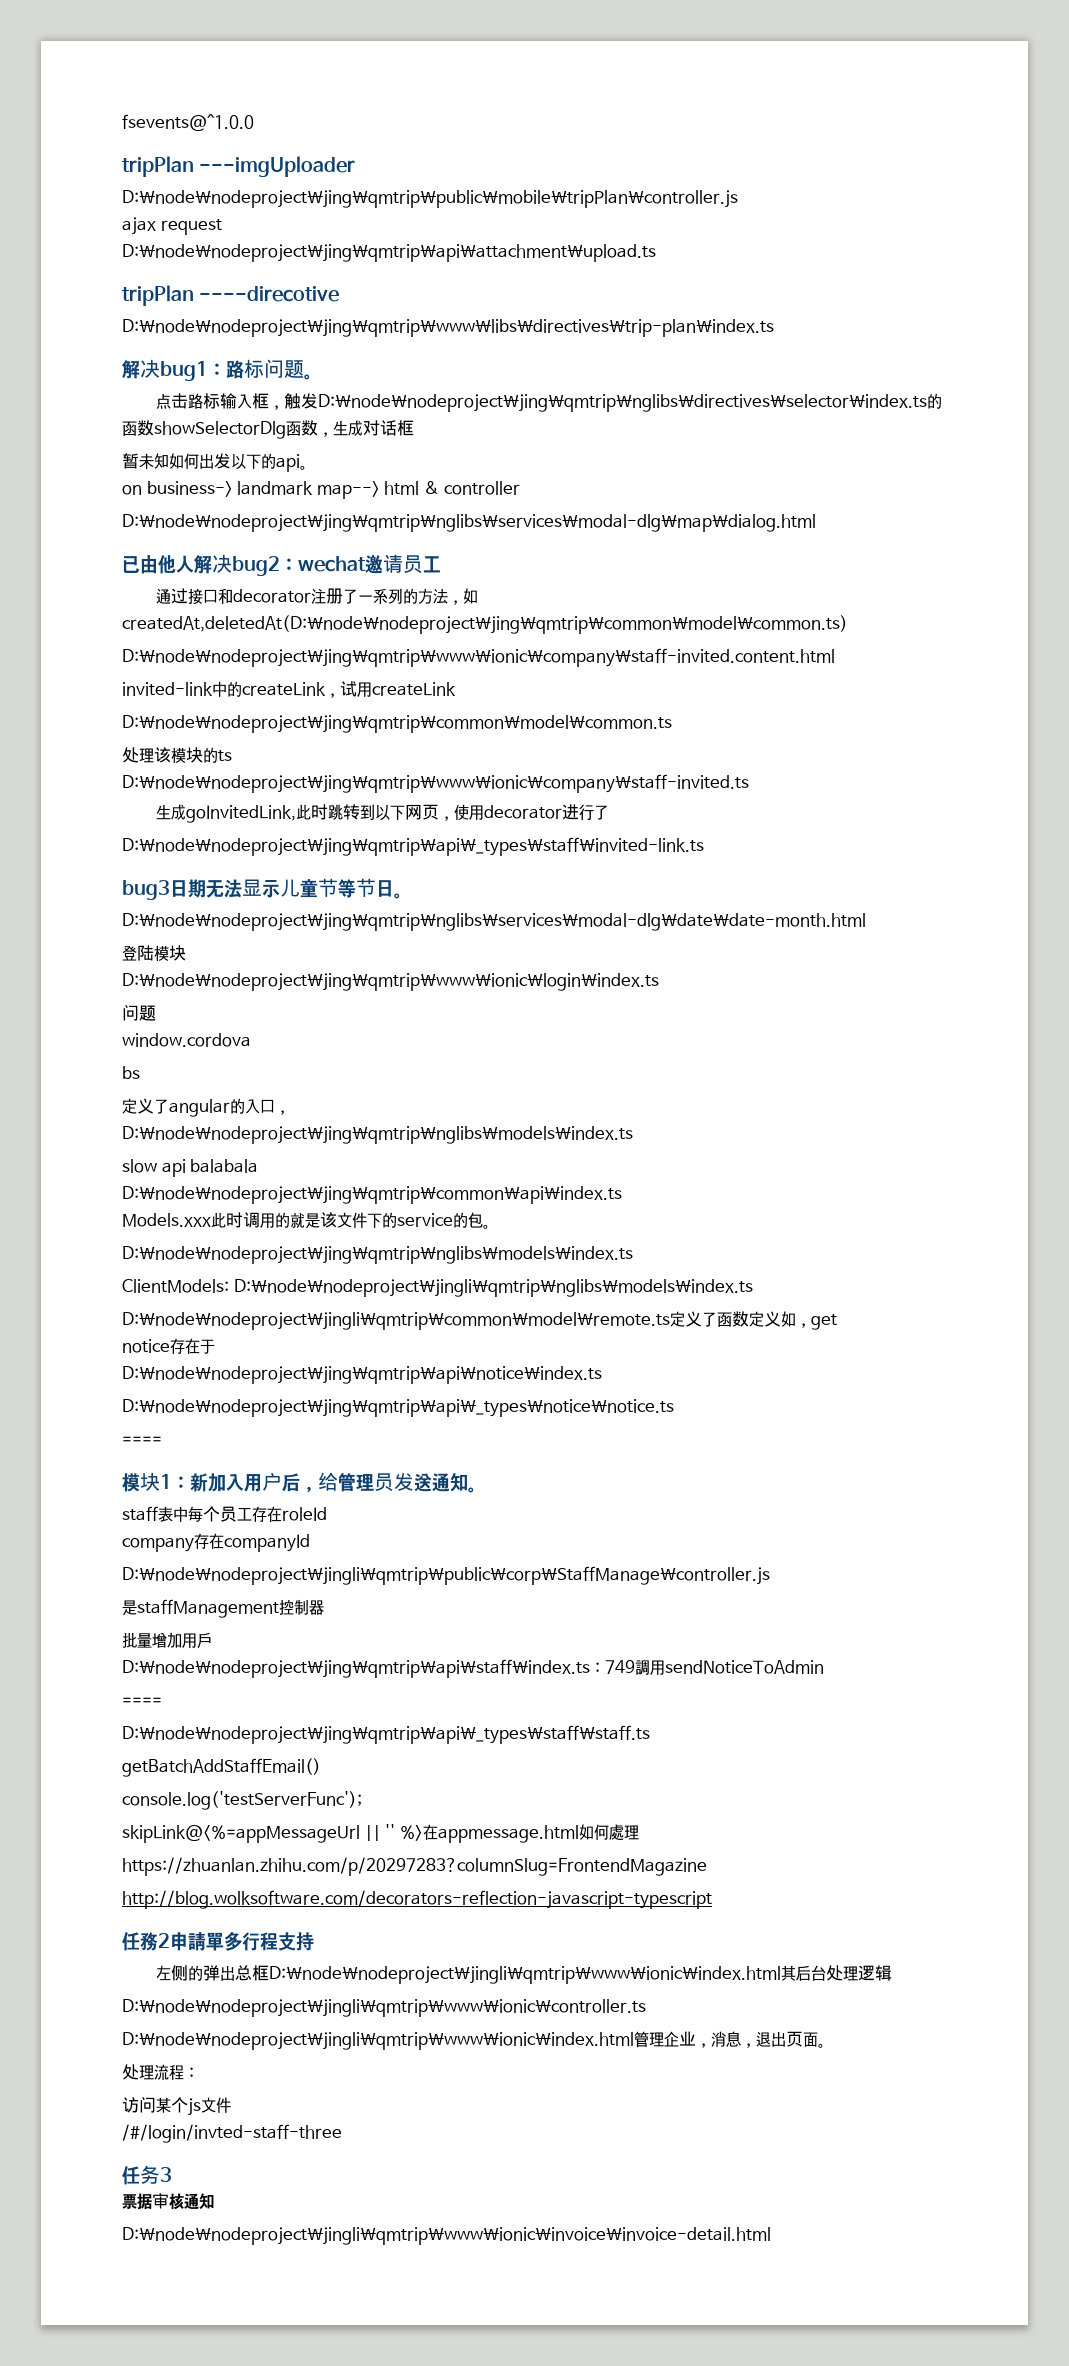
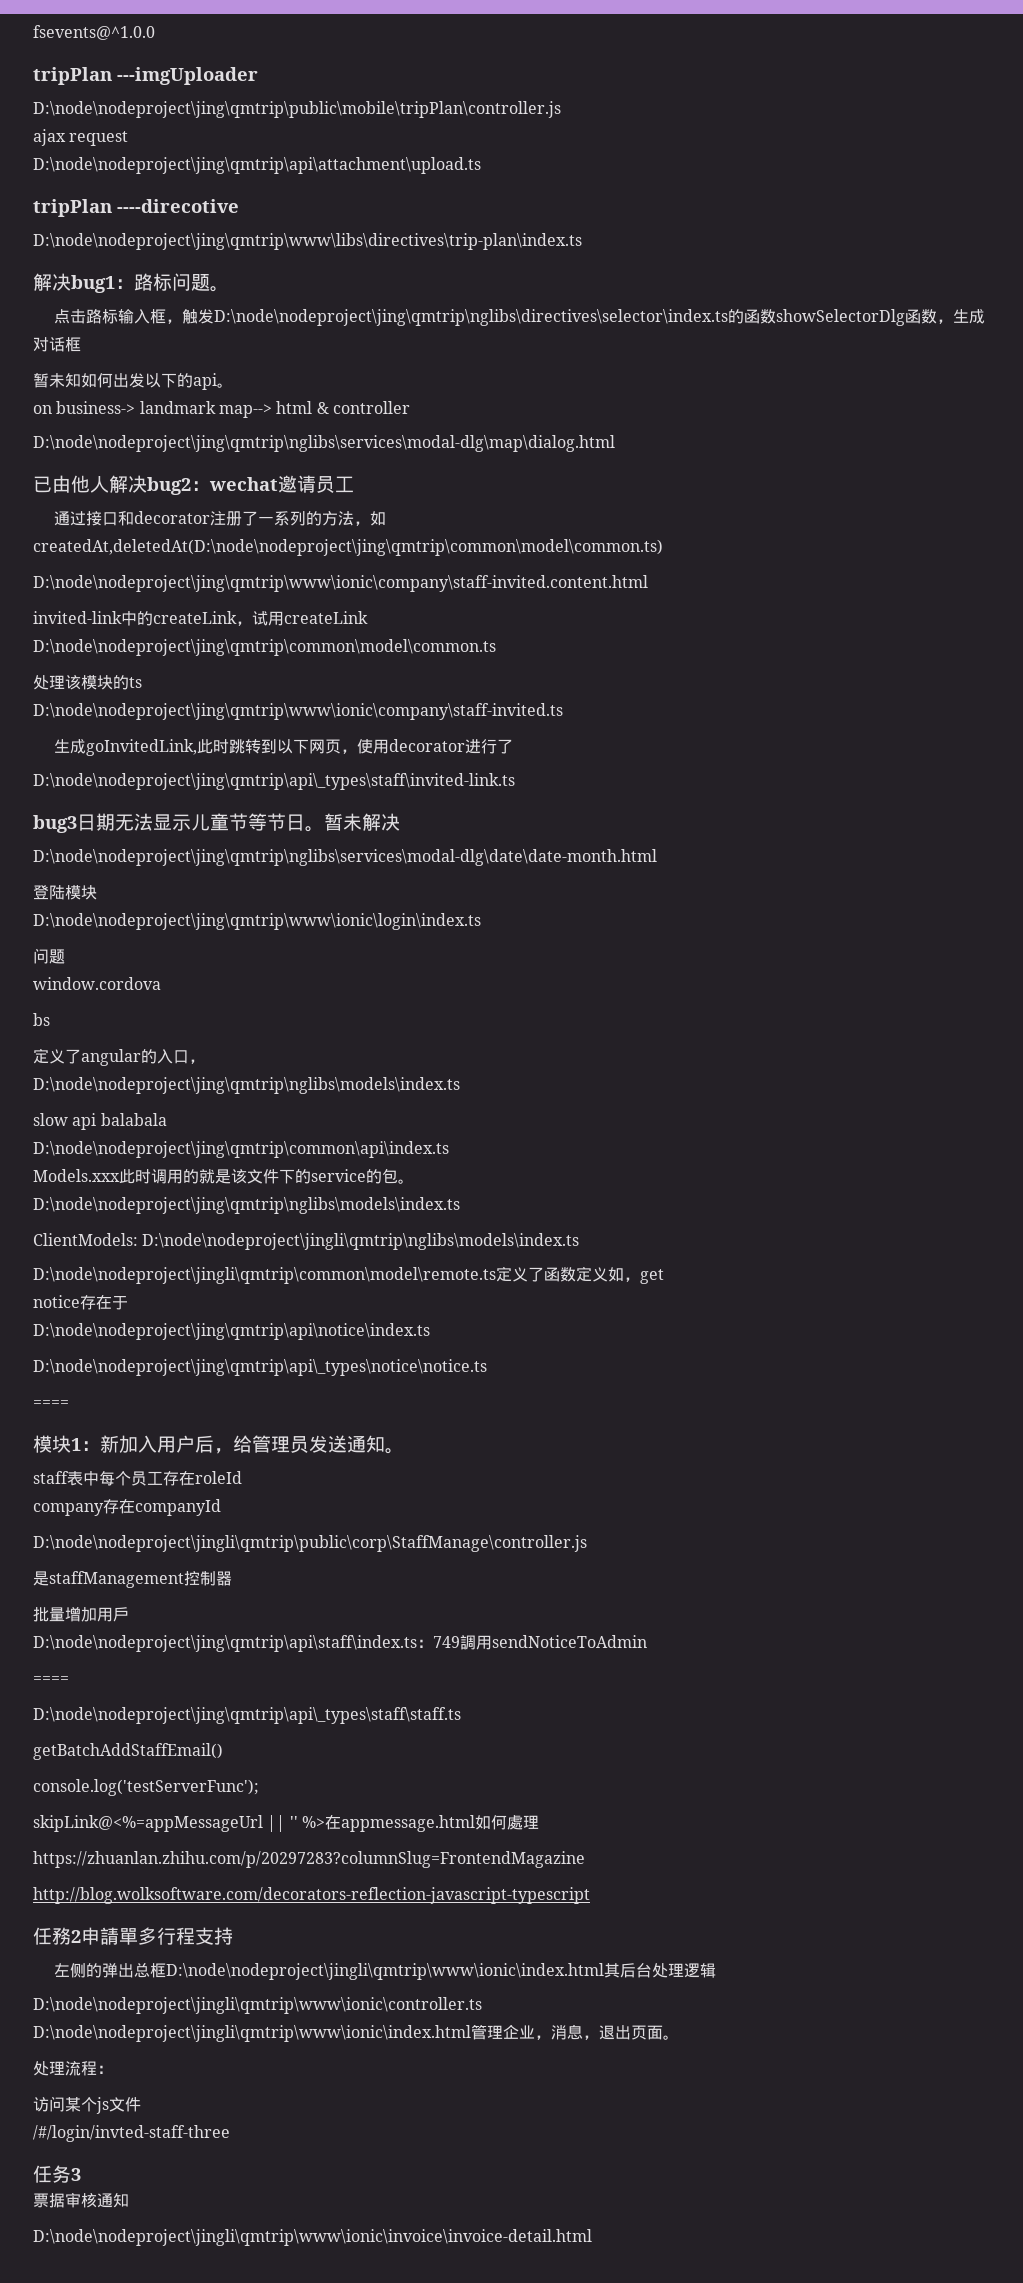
(403, 896) none -> [324,813,400,831] 暂未解决

